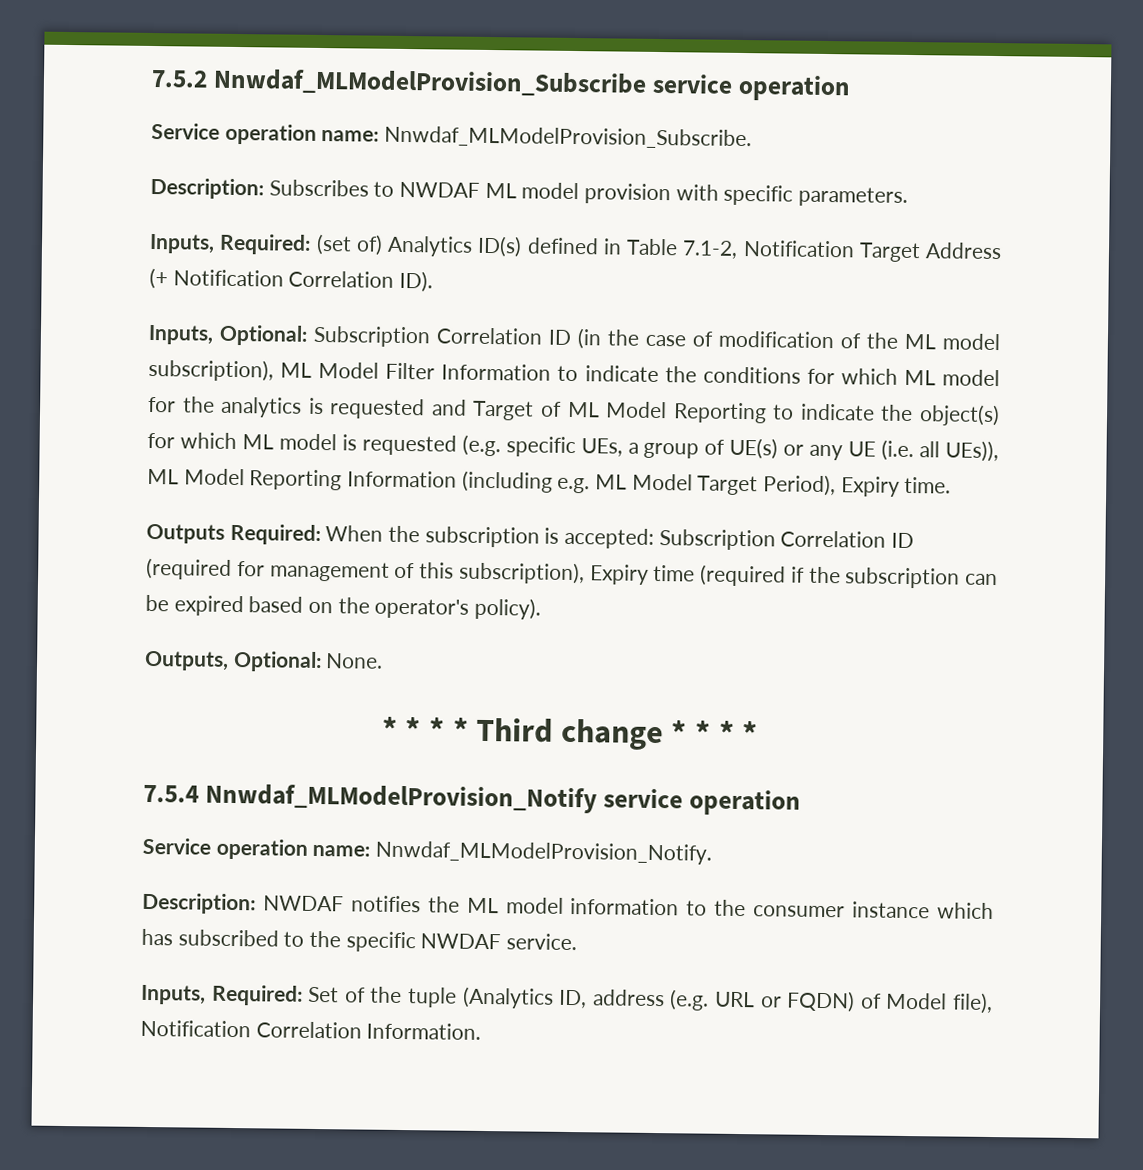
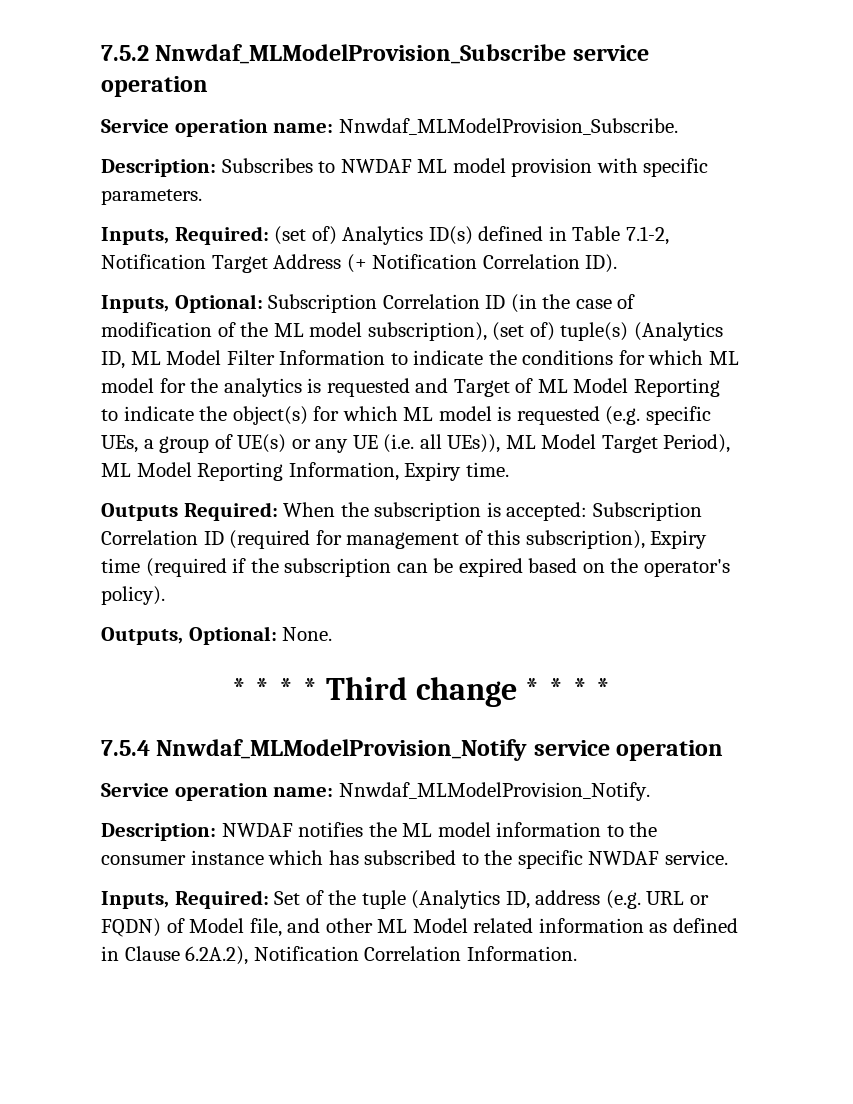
(274, 370) none -> [492,322,723,341] [101,351,125,369] (set of) tuple(s) (Analytics ID,
[249,469,837,497] Reporting Information (including e.g. ML Model Target Period), -> [601,434,731,453] [101,462,399,481] Target Period), ML Model Reporting Information,
[952,992,994,1015] file), -> [249,918,738,937] [101,946,249,965] file, and other ML Model related information as defined in Clause 6.2A.2),

